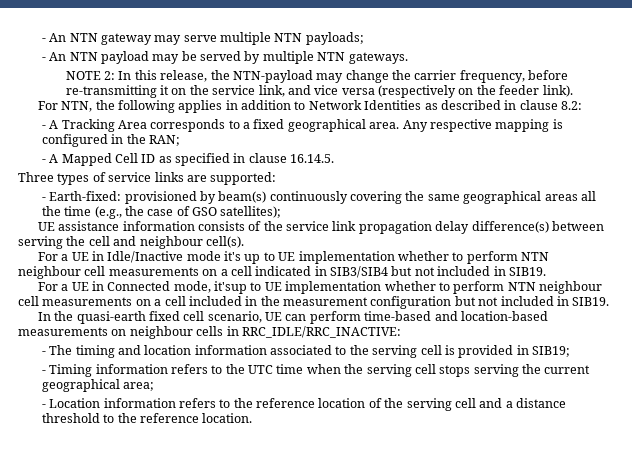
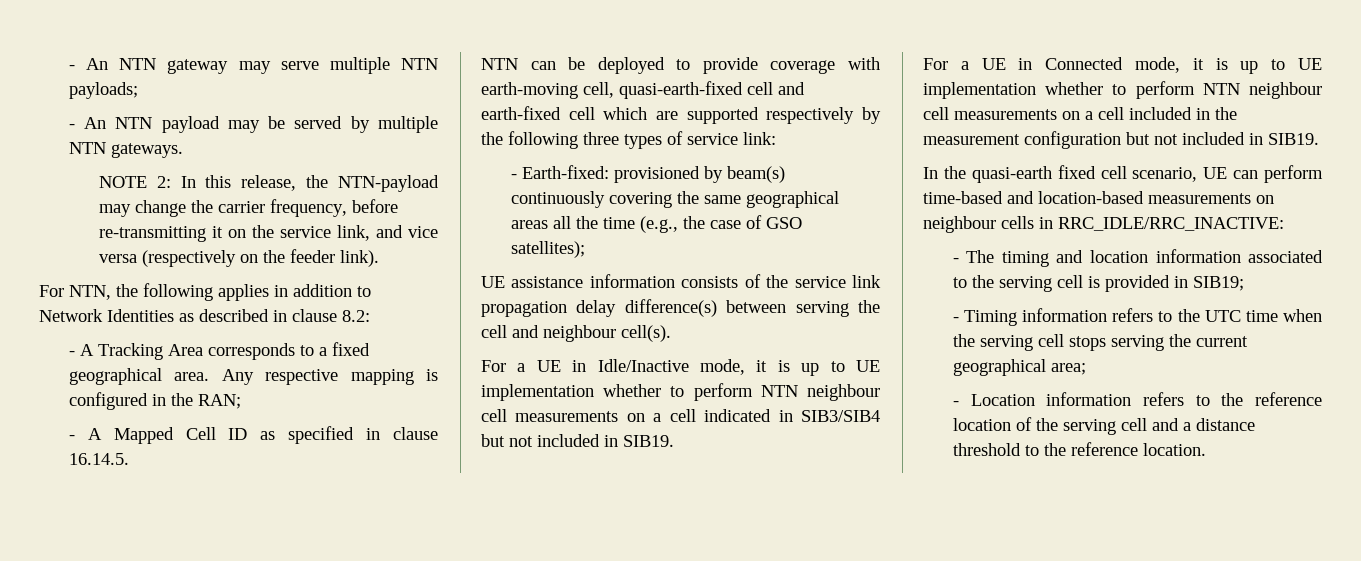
[18,172,277,185] Three types of service links are supported: -> [481,57,880,74] [481,81,805,99] [481,106,881,124] [481,131,776,149] NTN can be deployed to provide coverage with earth-moving cell, quasi-earth-fixed cell and earth-fixed cell which are supported respectively by the following three types of service link:
[186,251,242,261] mode it's -> [700,359,790,375] mode, it is
[214,281,248,294] it'sup -> [1192,58,1259,74] it is up

